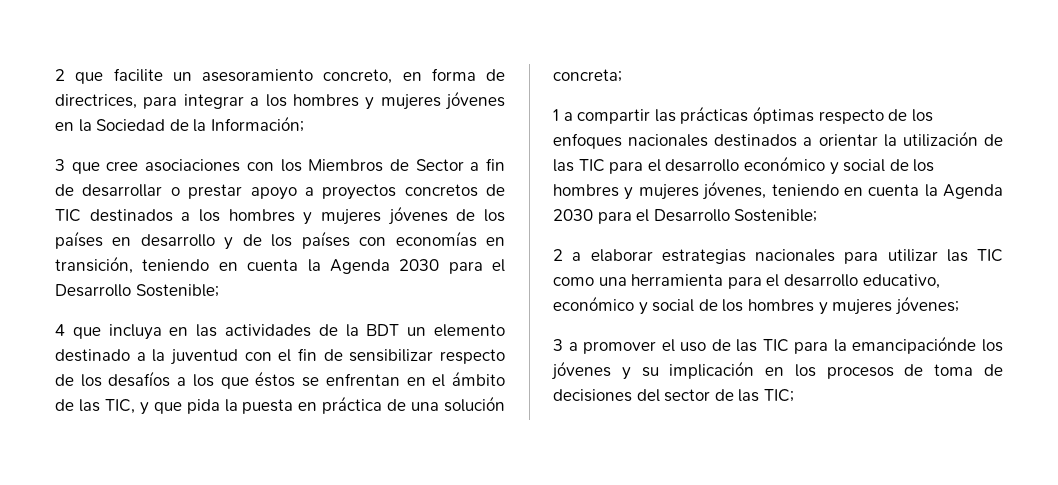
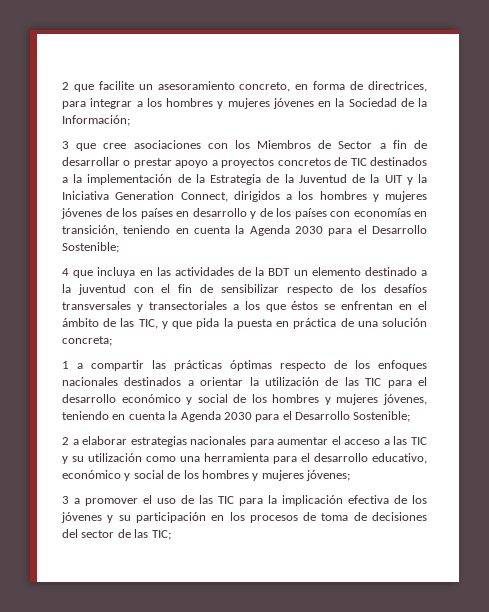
(191, 216) none -> [73,174,427,185] [62,191,292,202] la implementación de la Estrategia de la Juventud de la UIT y la Iniciativa Generation Connect, dirigidos a
(171, 379) none -> [62,301,227,312] transversales y transectoriales
[887,249,1003,262] utilizar las TIC -> [277,436,428,445] [62,453,142,464] aumentar el acceso a las TIC y su utilización
[852,336,977,354] emancipaciónde -> [282,495,407,506] implicación efectiva de
[669,361,755,379] implicación -> [135,512,206,523] participación

